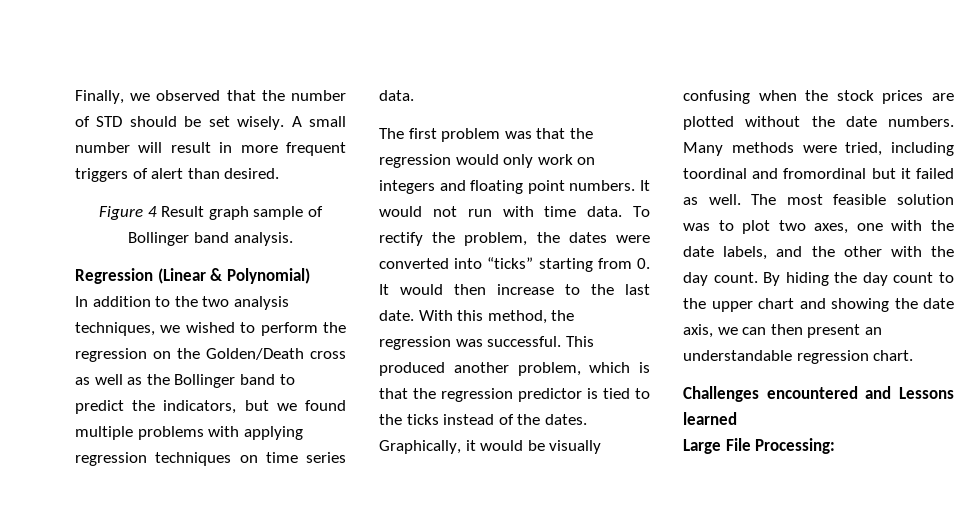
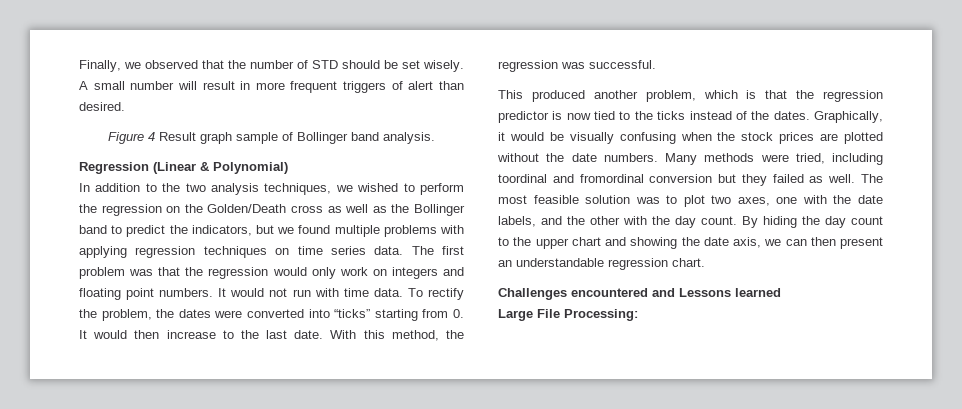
(414, 95) // -> (404, 250) none
(562, 341) none -> (656, 64) //
(598, 393) none -> [566,113,591,120] now
[871,168,911,179] but it -> [649,174,767,186] conversion but they

